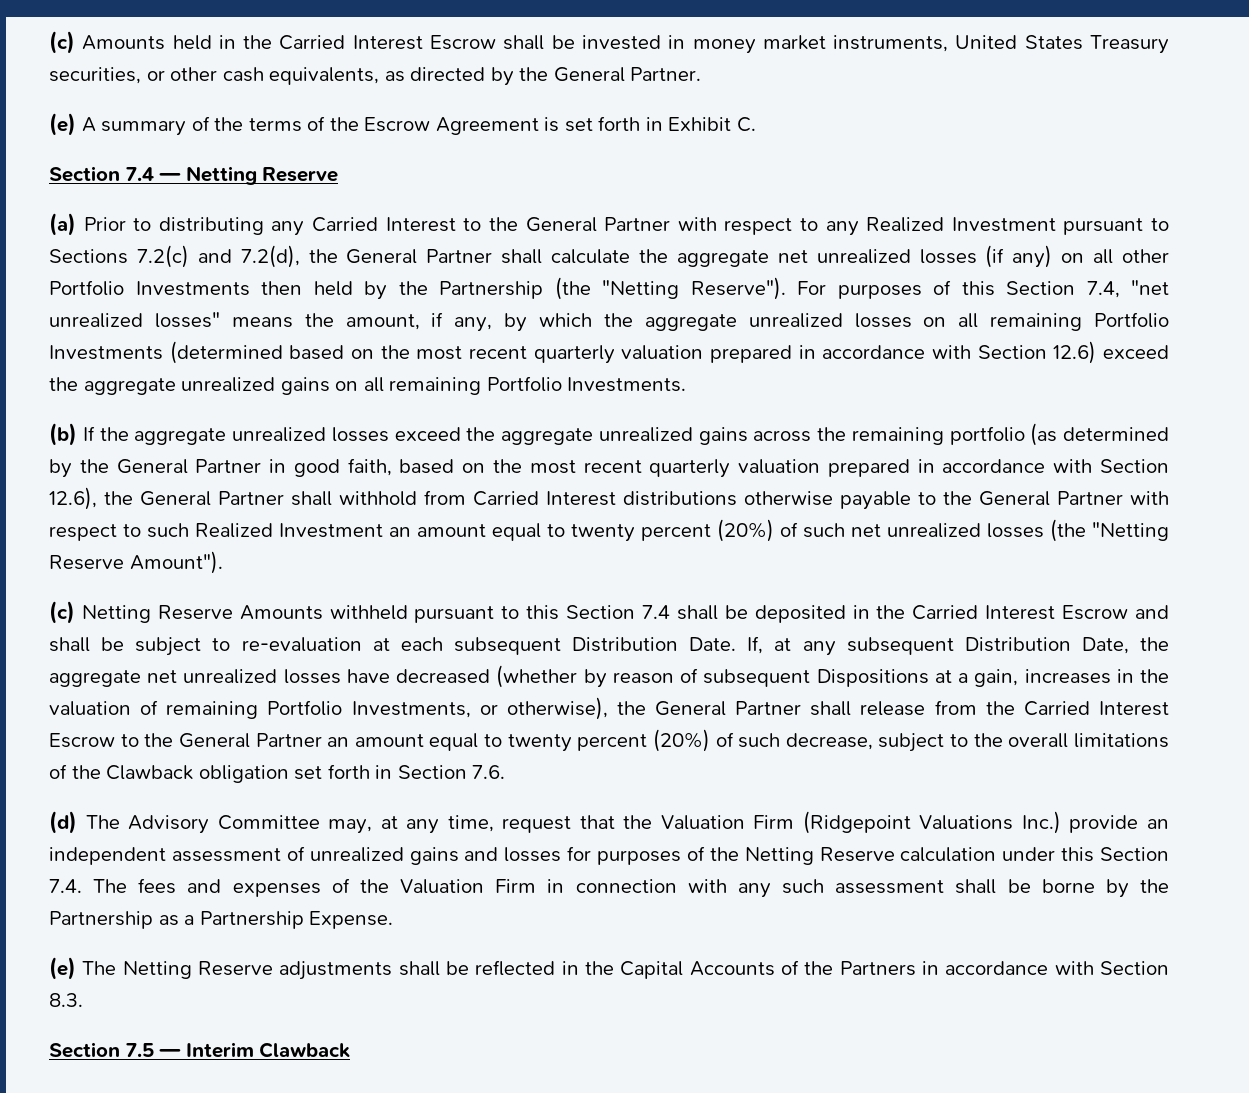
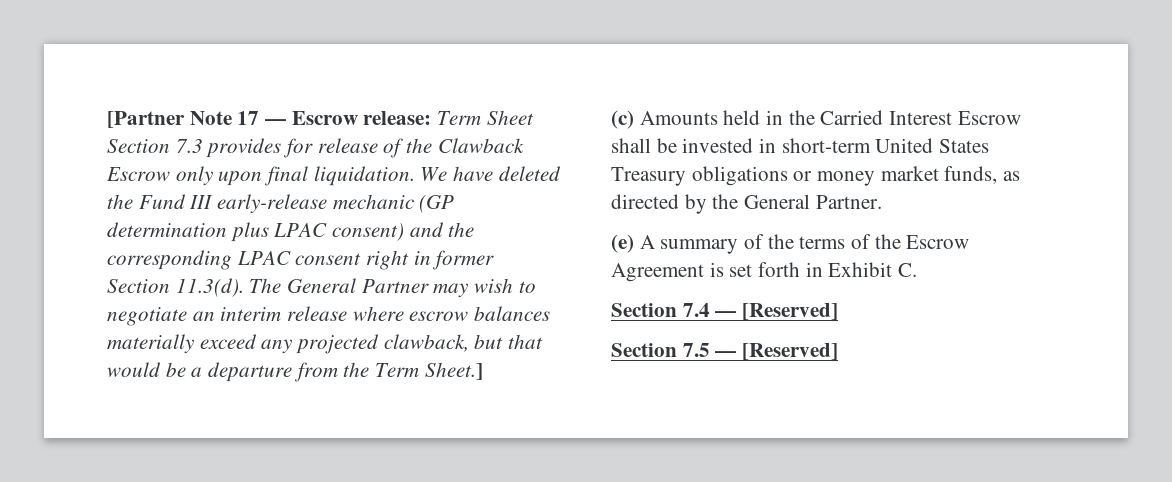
(49, 42) none -> [107,110,534,128] [107,138,524,158] [106,166,561,186] [107,194,455,214] [107,222,475,242] [107,250,495,270] [107,278,536,298] [107,306,551,326] [107,334,544,354] [107,362,483,382] [Partner Note 17 — Escrow release: Term Sheet Section 7.3 provides for release of the Clawback Escrow only upon final liquidation. We have deleted the Fund III early-release mechanic (GP determination plus LPAC consent) and the corresponding LPAC consent right in former Section 11.3(d). The General Partner may wish to negotiate an interim release where escrow balances materially exceed any projected clawback, but that would be a departure from the Term Sheet.] //
[692,35,1169,54] [49,67,380,85] money market instruments, United States Treasury securities, or other cash equivalents, -> [781,138,990,153] [611,166,998,186] short-term United States Treasury obligations or money market funds,
[185,166,339,185] [49,213,1169,236] [49,245,1170,268] [49,277,1169,300] [49,312,1169,332] [49,341,1169,364] [49,376,687,395] [49,423,1169,446] [49,458,1170,478] [49,487,1169,510] [49,519,1169,542] [49,551,223,574] [49,601,1170,624] [49,636,1169,656] [49,665,1170,688] [49,697,1169,720] [49,729,1170,752] [49,764,506,783] [49,811,1169,834] [49,846,1169,865] [49,878,1169,898] [49,911,394,929] [49,957,1170,980] [49,993,83,1007] Netting Reserve // (a) Prior to distributing any Carried Interest to the General Partner with respect to any Realized Investment pursuant to Sections 7.2(c) and 7.2(d), the General Partner shall calculate the aggregate net unrealized losses (if any) on all other Portfolio Investments then held by the Partnership (the "Netting Reserve"). For purposes of this Section 7.4, "net unrealized losses" means the amount, if any, by which the aggregate unrealized losses on all remaining Portfolio Investments (determined based on the most recent quarterly valuation prepared in accordance with Section 12.6) exceed the aggregate unrealized gains on all remaining Portfolio Investments. // (b) If the aggregate unrealized losses exceed the aggregate unrealized gains across the remaining portfolio (as determined by the General Partner in good faith, based on the most recent quarterly valuation prepared in accordance with Section 12.6), the General Partner shall withhold from Carried Interest distributions otherwise payable to the General Partner with respect to such Realized Investment an amount equal to twenty percent (20%) of such net unrealized losses (the "Netting Reserve Amount"). // (c) Netting Reserve Amounts withheld pursuant to this Section 7.4 shall be deposited in the Carried Interest Escrow and shall be subject to re-evaluation at each subsequent Distribution Date. If, at any subsequent Distribution Date, the aggregate net unrealized losses have decreased (whether by reason of subsequent Dispositions at a gain, increases in the valuation of remaining Portfolio Investments, or otherwise), the General Partner shall release from the Carried Interest Escrow to the General Partner an amount equal to twenty percent (20%) of such decrease, subject to the overall limitations of the Clawback obligation set forth in Section 7.6. // (d) The Advisory Committee may, at any time, request that the Valuation Firm (Ridgepoint Valuations Inc.) provide an independent assessment of unrealized gains and losses for purposes of the Netting Reserve calculation under this Section 7.4. The fees and expenses of the Valuation Firm in connection with any such assessment shall be borne by the Partnership as a Partnership Expense. // (e) The Netting Reserve adjustments shall be reflected in the Capital Accounts of the Partners in accordance with Section 8.3. -> [742,303,839,320] [Reserved]
[185,1042,351,1058] Interim Clawback -> [742,343,839,360] [Reserved]

